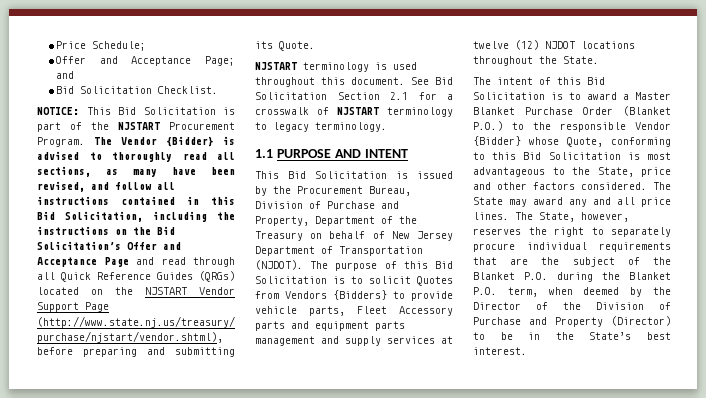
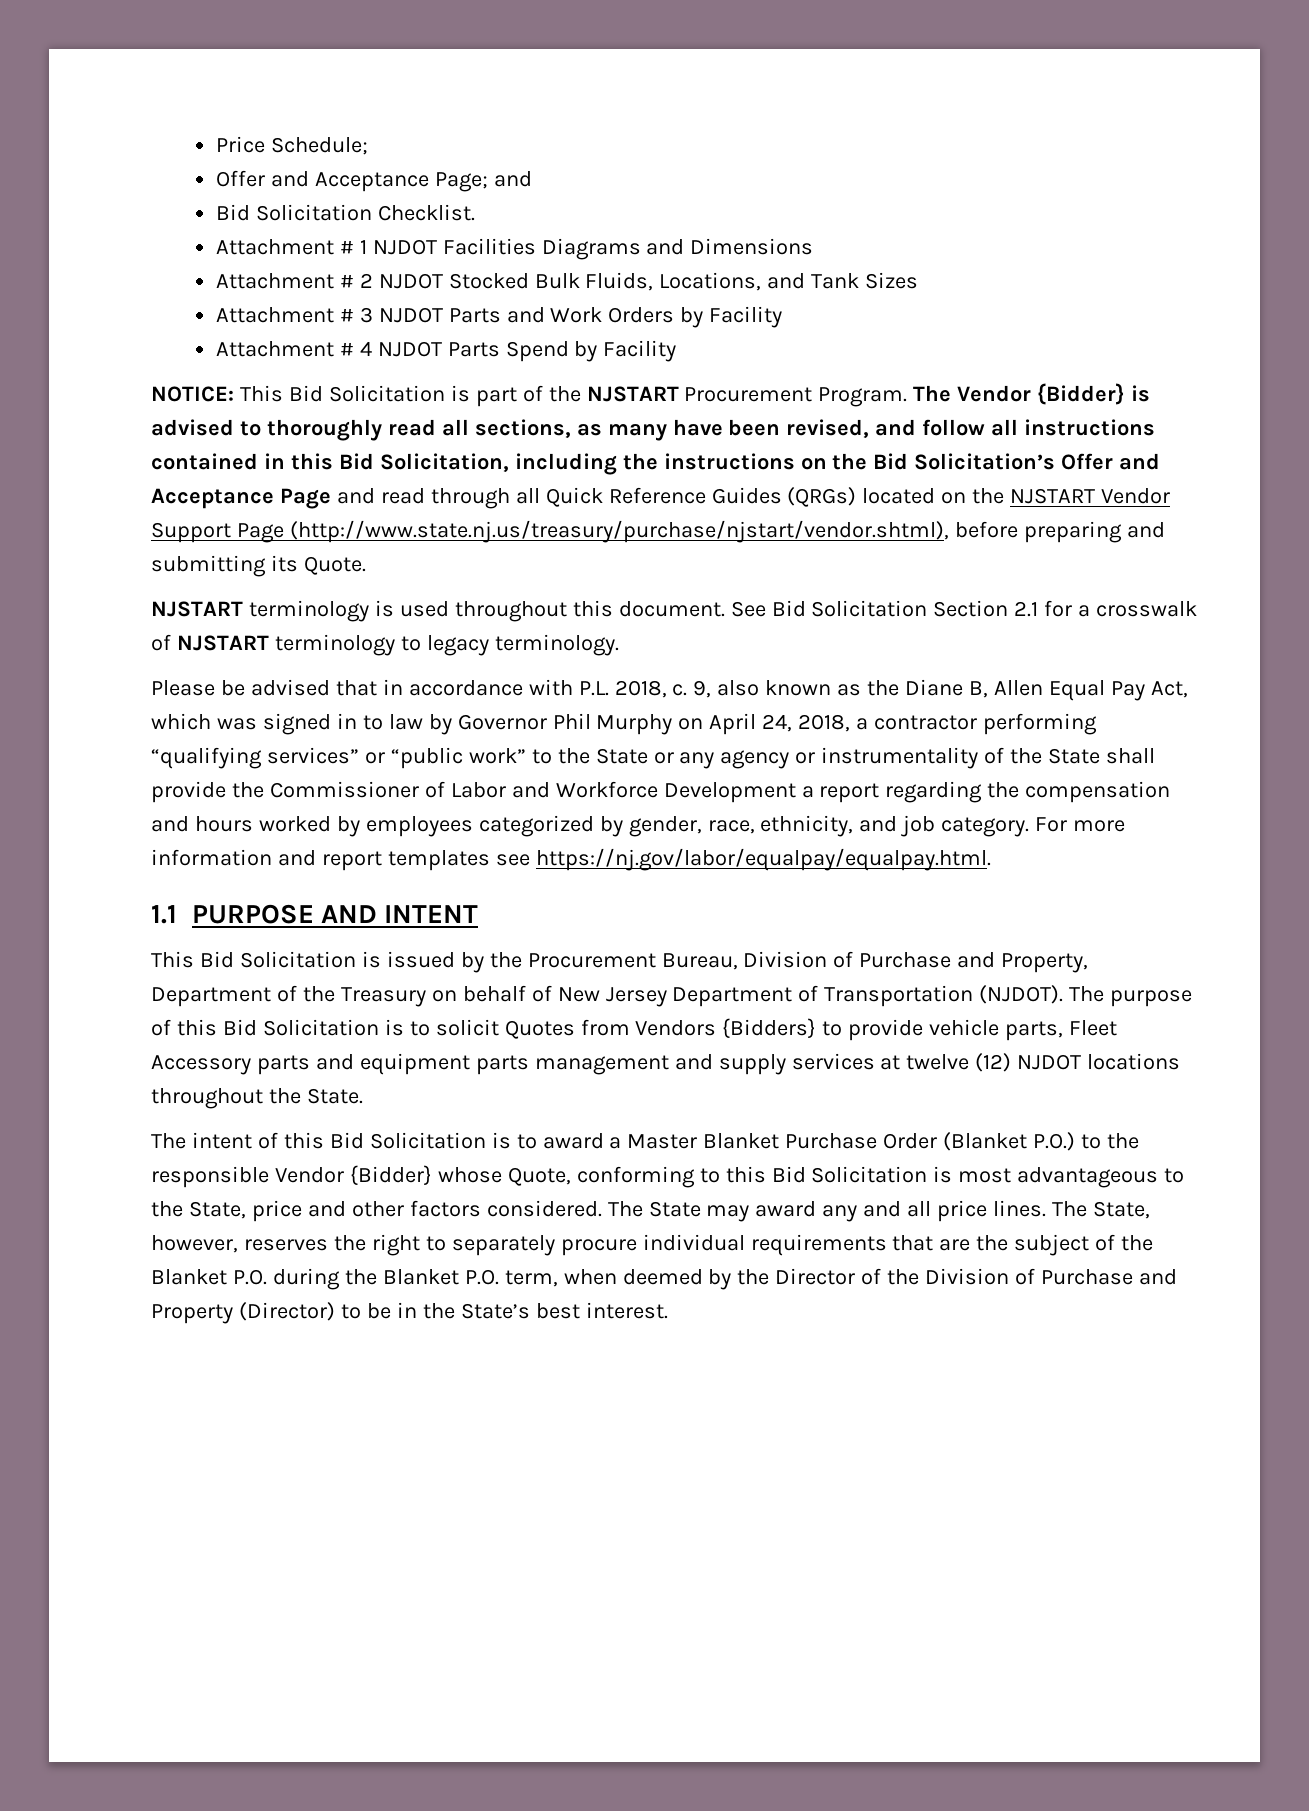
(219, 90) none -> [215,238,814,260] [215,272,919,291] [215,306,783,328] [215,340,677,362] // Attachment # 1 NJDOT Facilities Diagrams and Dimensions // Attachment # 2 NJDOT Stocked Bulk Fluids, Locations, and Tank Sizes // Attachment # 3 NJDOT Parts and Work Orders by Facility // Attachment # 4 NJDOT Parts Spend by Facility
(387, 127) none -> [151,679,1188,701] [151,713,1098,735] [151,747,1156,769] [151,781,1171,803] [151,815,1126,837] [151,848,991,871] // Please be advised that in accordance with P.L. 2018, c. 9, also known as the Diane B, Allen Equal Pay Act, which was signed in to law by Governor Phil Murphy on April 24, 2018, a contractor performing “qualifying services” or “public work” to the State or any agency or instrumentality of the State shall provide the Commissioner of Labor and Workforce Development a report regarding the compensation and hours worked by employees categorized by gender, race, ethnicity, and job category. For more information and report templates see https://nj.gov/labor/equalpay/equalpay.html.

